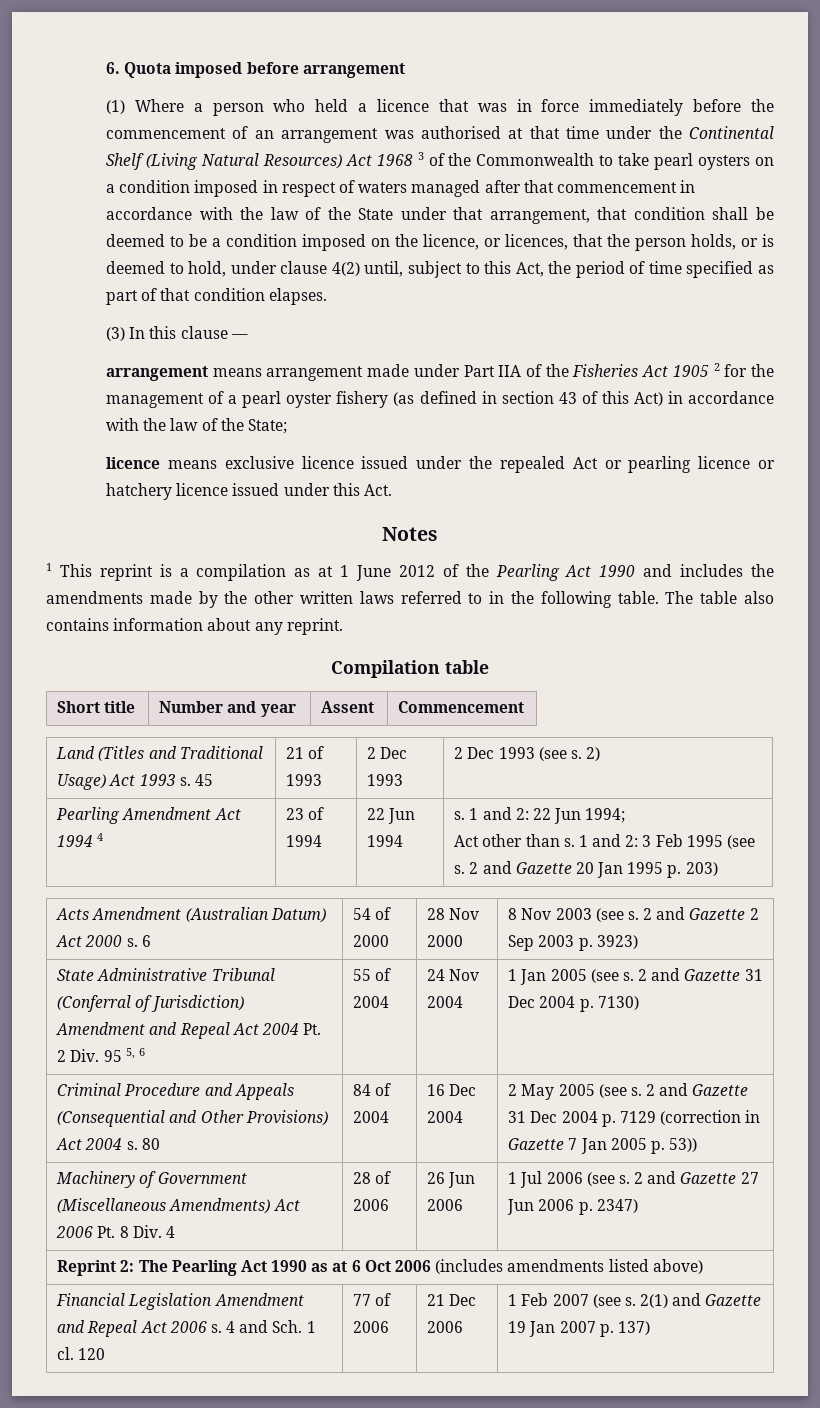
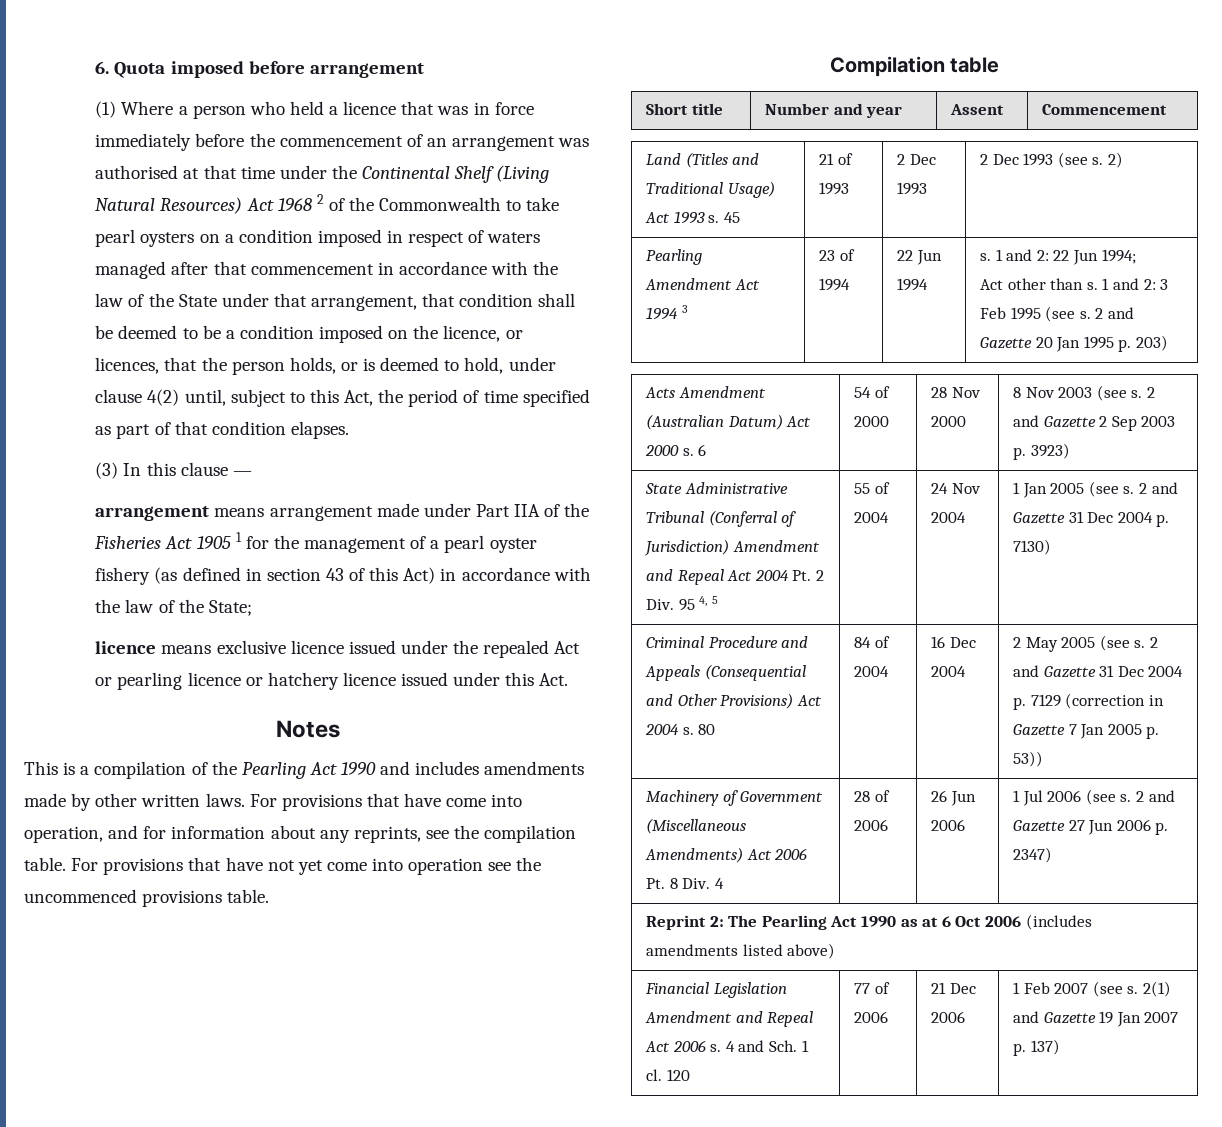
[417,152,424,160] 3 -> [316,194,324,204] 2
[713,363,720,371] 2 -> [235,532,242,542] 1
[46,563,435,581] 1 This reprint is a compilation as at 1 June 2012 -> [24,761,187,779] This is a compilation
[751,564,775,577] the -> (480, 768) none
[224,591,248,604] the -> (92, 802) none
[359,591,774,608] [46,618,343,635] laws referred to in the following table. The table also contains information about any reprint. -> [205,793,523,811] [24,825,577,843] [24,857,542,875] [24,889,270,907] laws. For provisions that have come into operation, and for information about any reprints, see the compilation table. For provisions that have not yet come into operation see the uncommenced provisions table.
[97,833,104,841] 4 -> [681,305,688,313] 3
[125,1048,145,1059] 5, 6 -> [699,596,718,606] 4, 5

